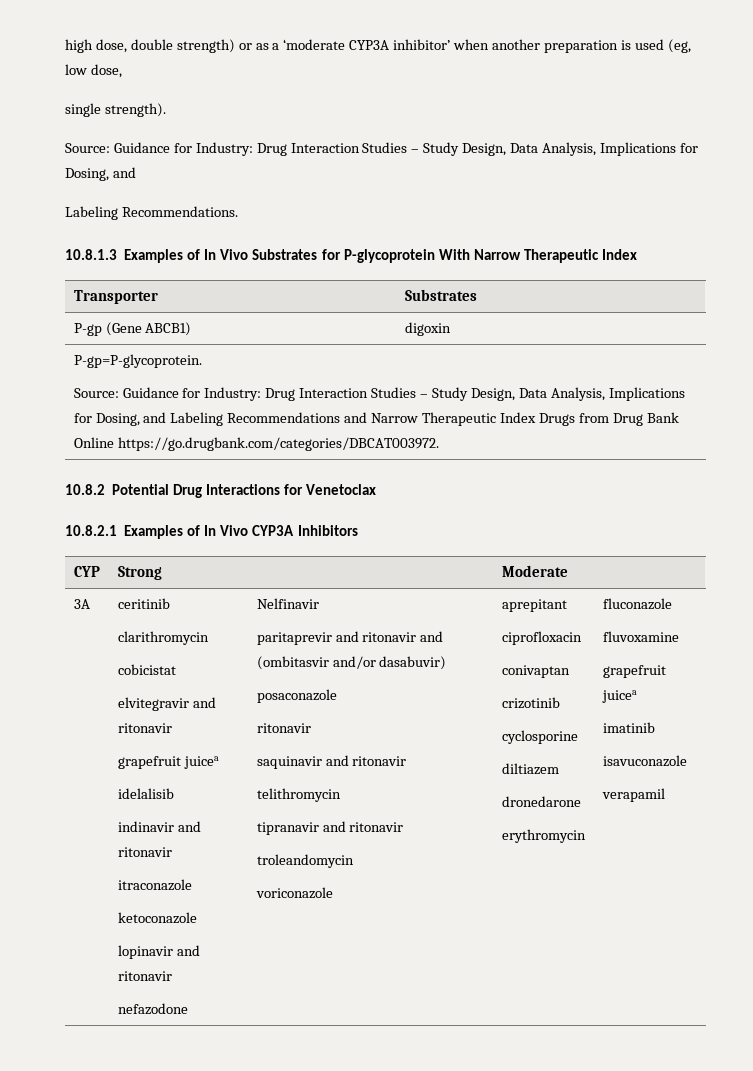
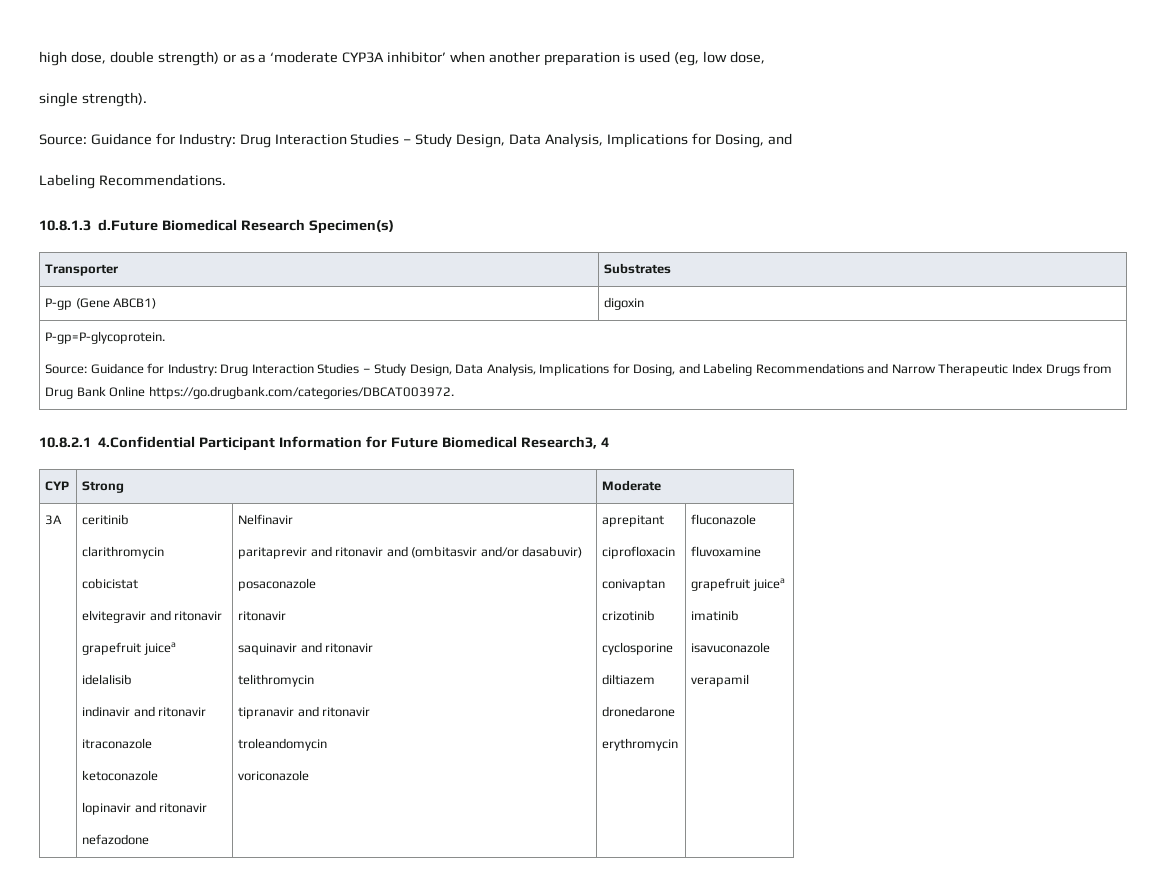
[124,249,637,263] Examples of In Vivo Substrates for P-glycoprotein With Narrow Therapeutic Index -> [98,219,394,234] d.Future Biomedical Research Specimen(s)
[65,484,377,498] [65,525,358,539] 10.8.2 Potential Drug Interactions for Venetoclax // 10.8.2.1 Examples of In Vivo CYP3A Inhibitors -> [39,436,609,451] 10.8.2.1 4.Confidential Participant Information for Future Biomedical Research3, 4

